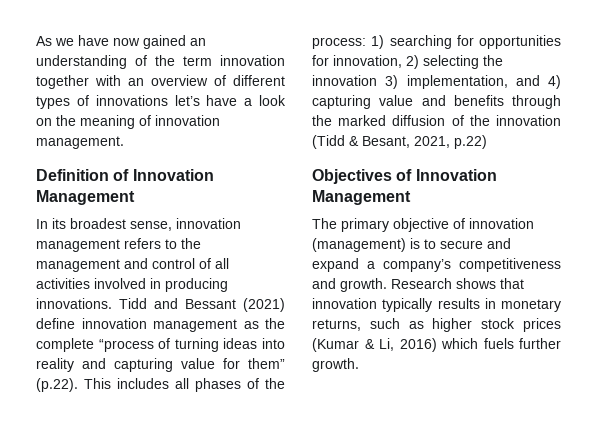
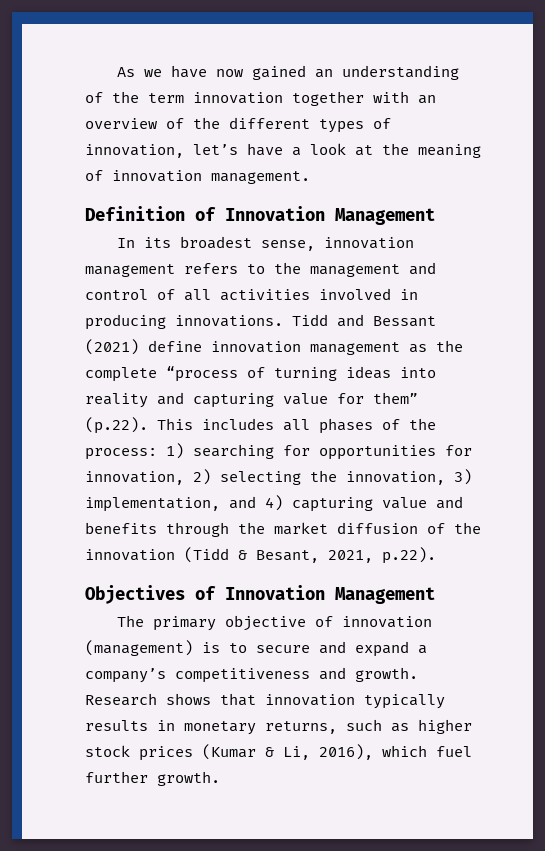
(226, 80) none -> [193,117,220,129] the
[95,95,168,106] innovations -> [85,144,184,158] innovation,
[36,118,52,126] on -> [355,145,373,156] at
[312,75,377,86] innovation -> [346,471,445,485] innovation,
[338,115,387,126] marked -> [274,522,328,535] market
[454,135,487,149] p.22) -> [382,547,436,564] p.22).
[399,338,514,352] 2016) which fuels -> [319,744,472,760] 2016), which fuel

